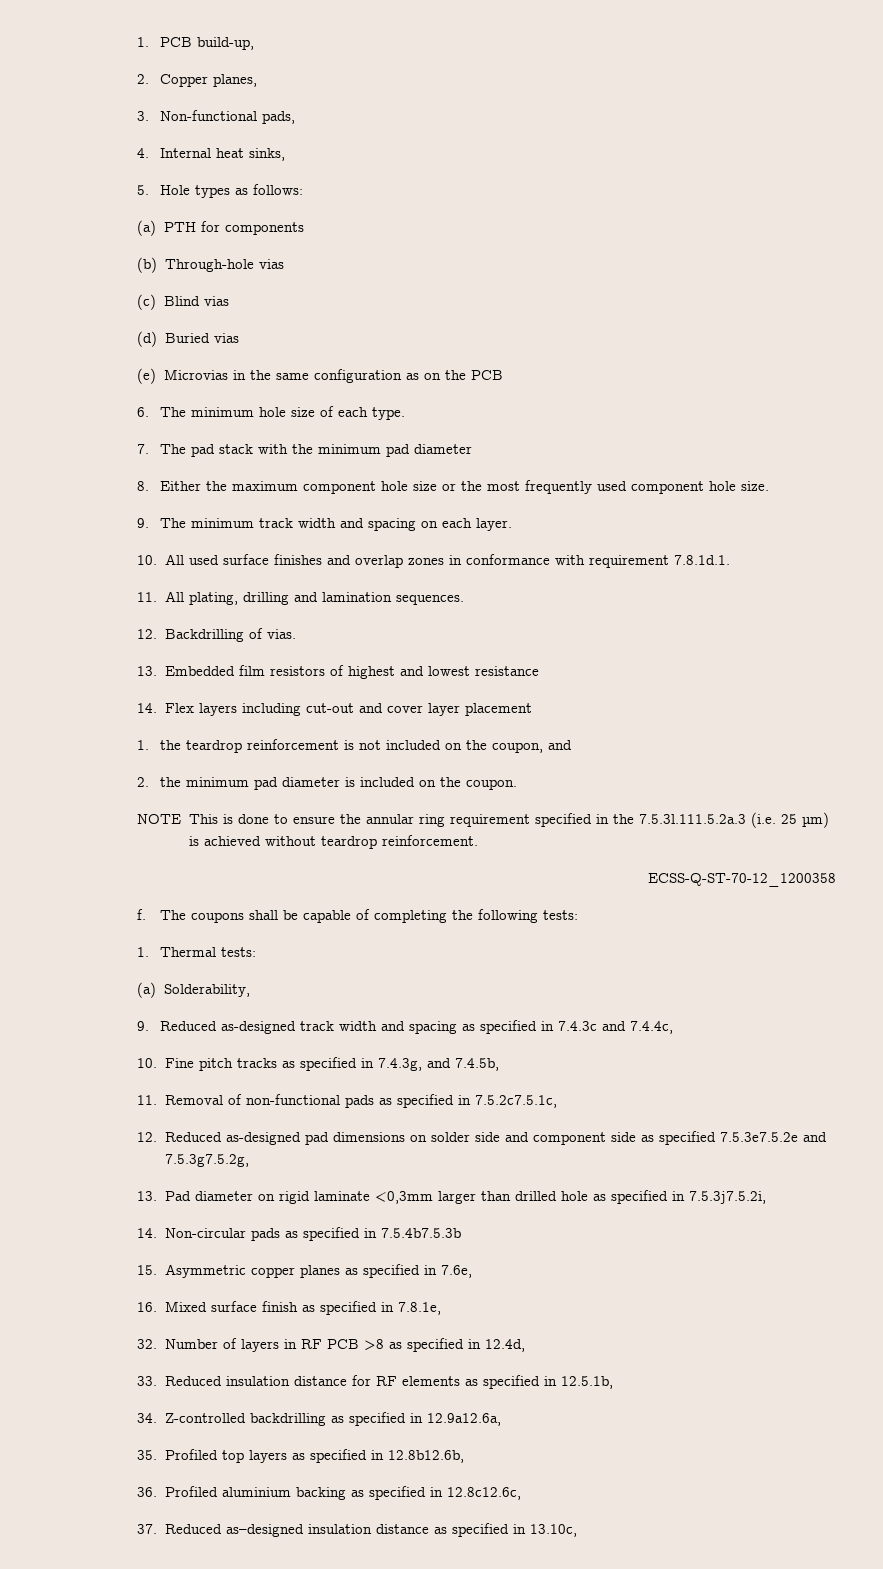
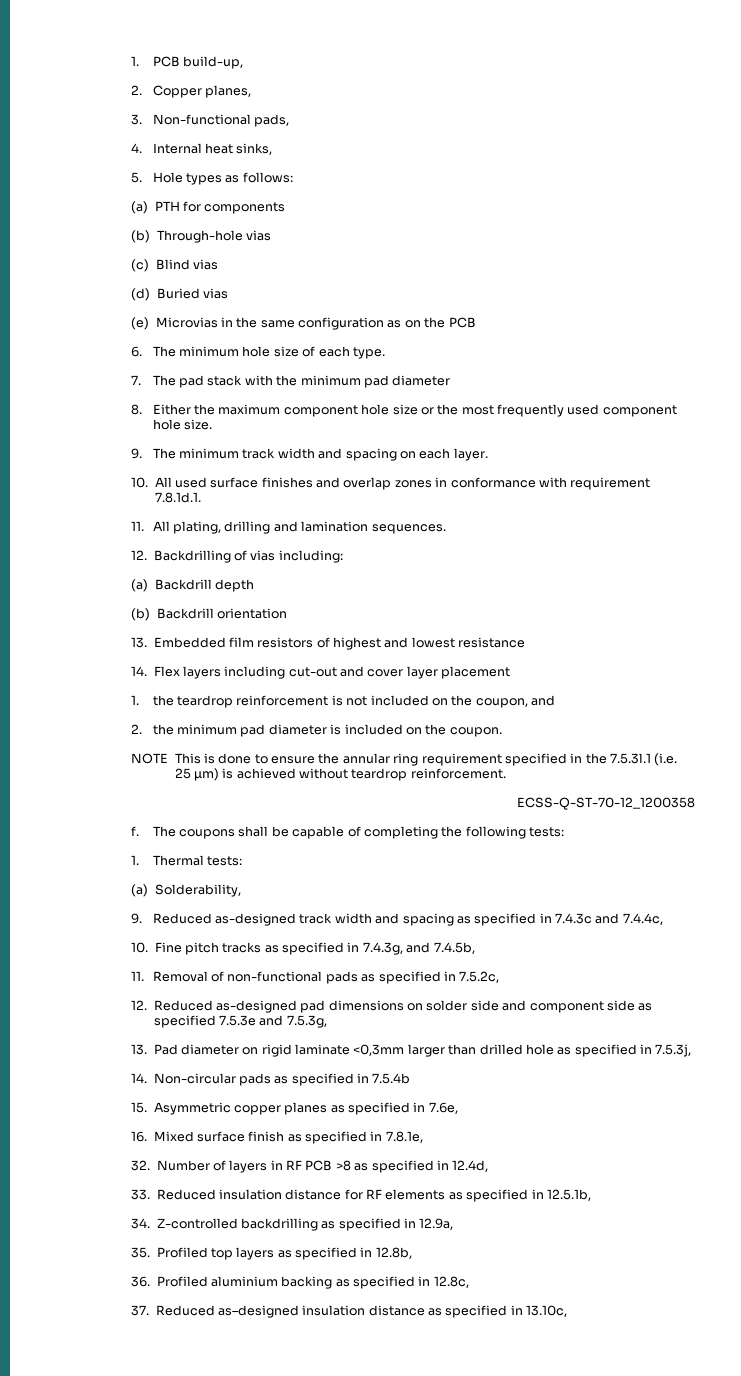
[266,629,296,639] vias. -> [250,550,343,563] [131,579,254,592] [131,608,287,621] vias including: // (a) Backdrill depth // (b) Backdrill orientation
[638,814,746,824] 7.5.3l.111.5.2a.3 -> [610,753,652,764] 7.5.3l.1
[474,1095,557,1108] 7.5.2c7.5.1c, -> [459,971,500,983] 7.5.2c,
[719,1132,827,1142] [164,1154,249,1167] 7.5.3e7.5.2e and 7.5.3g7.5.2g, -> [218,1015,327,1028] 7.5.3e and 7.5.3g,
[688,1191,766,1204] 7.5.3j7.5.2i, -> [655,1044,692,1057] 7.5.3j,
[380,1228,461,1238] 7.5.4b7.5.3b -> [372,1073,411,1084] 7.5.4b
[426,1413,501,1426] 12.9a12.6a, -> [419,1218,454,1230] 12.9a,
[387,1450,464,1463] 12.8b12.6b, -> [375,1247,412,1259] 12.8b,
[446,1487,521,1500] 12.8c12.6c, -> [433,1276,469,1288] 12.8c,

